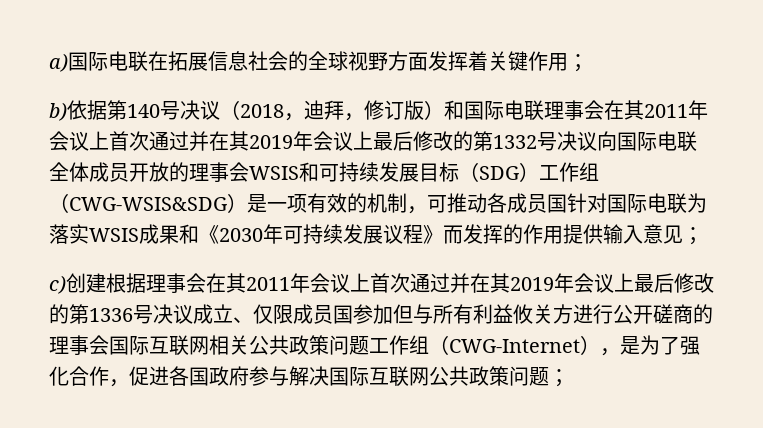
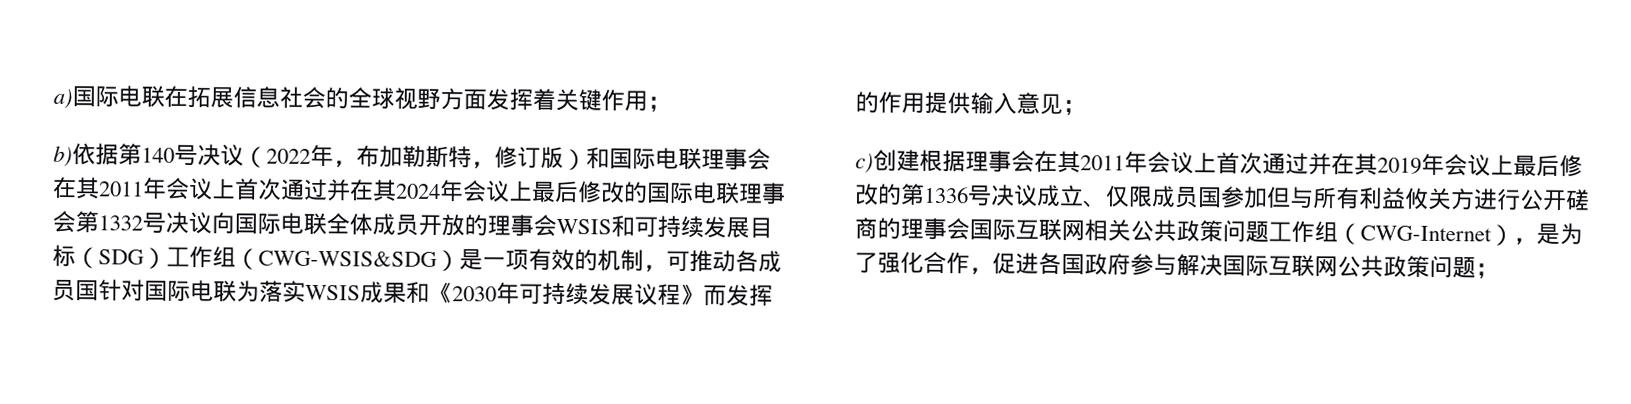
[240,100,344,121] 2018，迪拜 -> [266,144,472,169] 2022年，布加勒斯特
[249,131,473,151] 2019年会议上最后修改的 -> [396,179,786,205] [52,210,76,234] 2024年会议上最后修改的国际电联理事会

